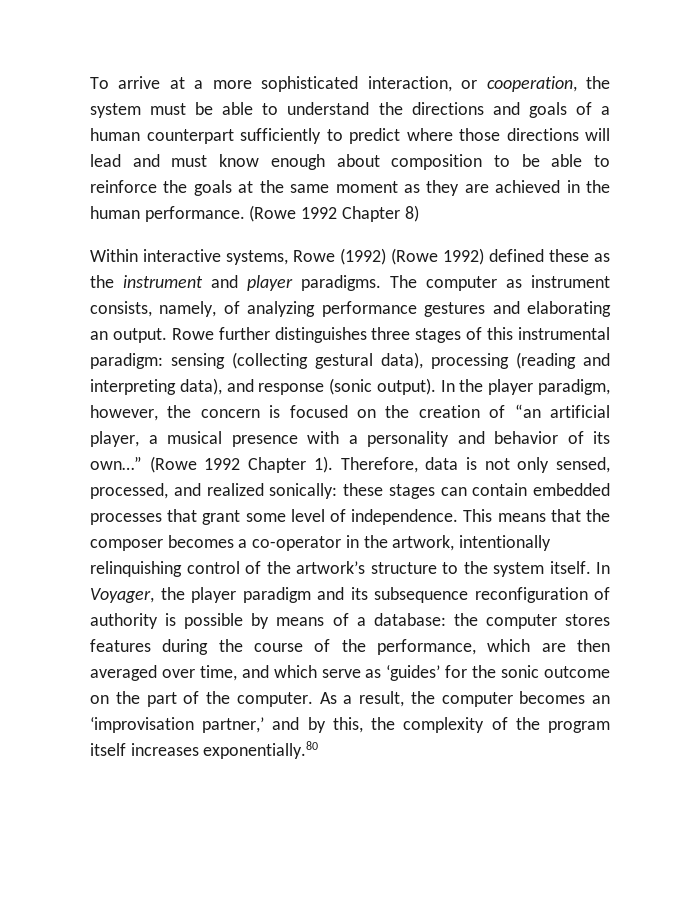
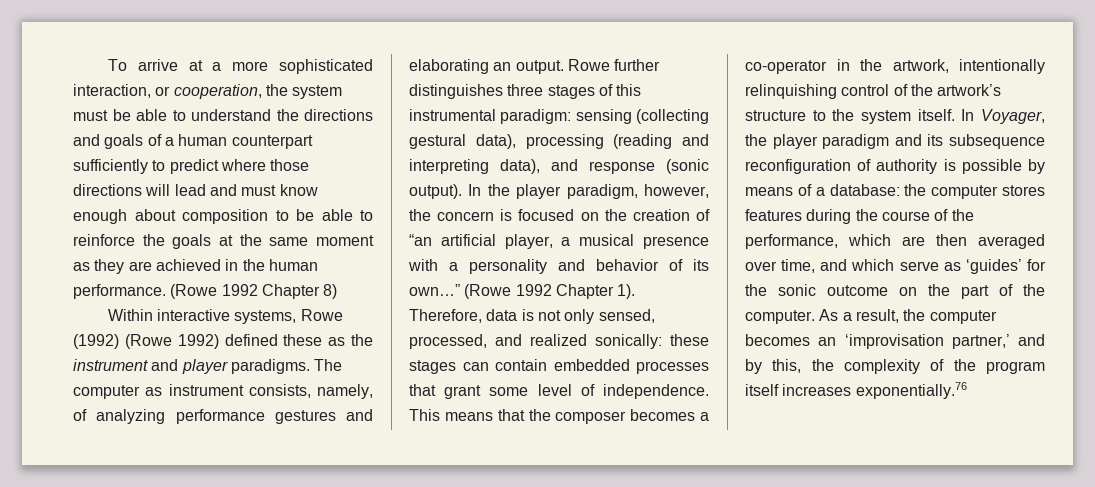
[203,741,319,759] exponentially.80 -> [855,382,967,399] exponentially.76

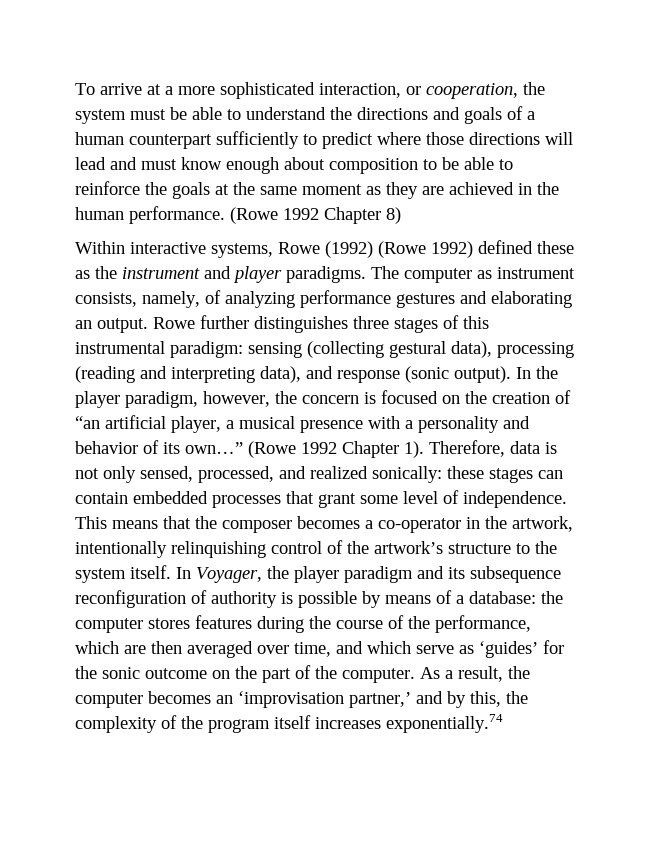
[855,382,967,399] exponentially.76 -> [386,714,503,733] exponentially.74

